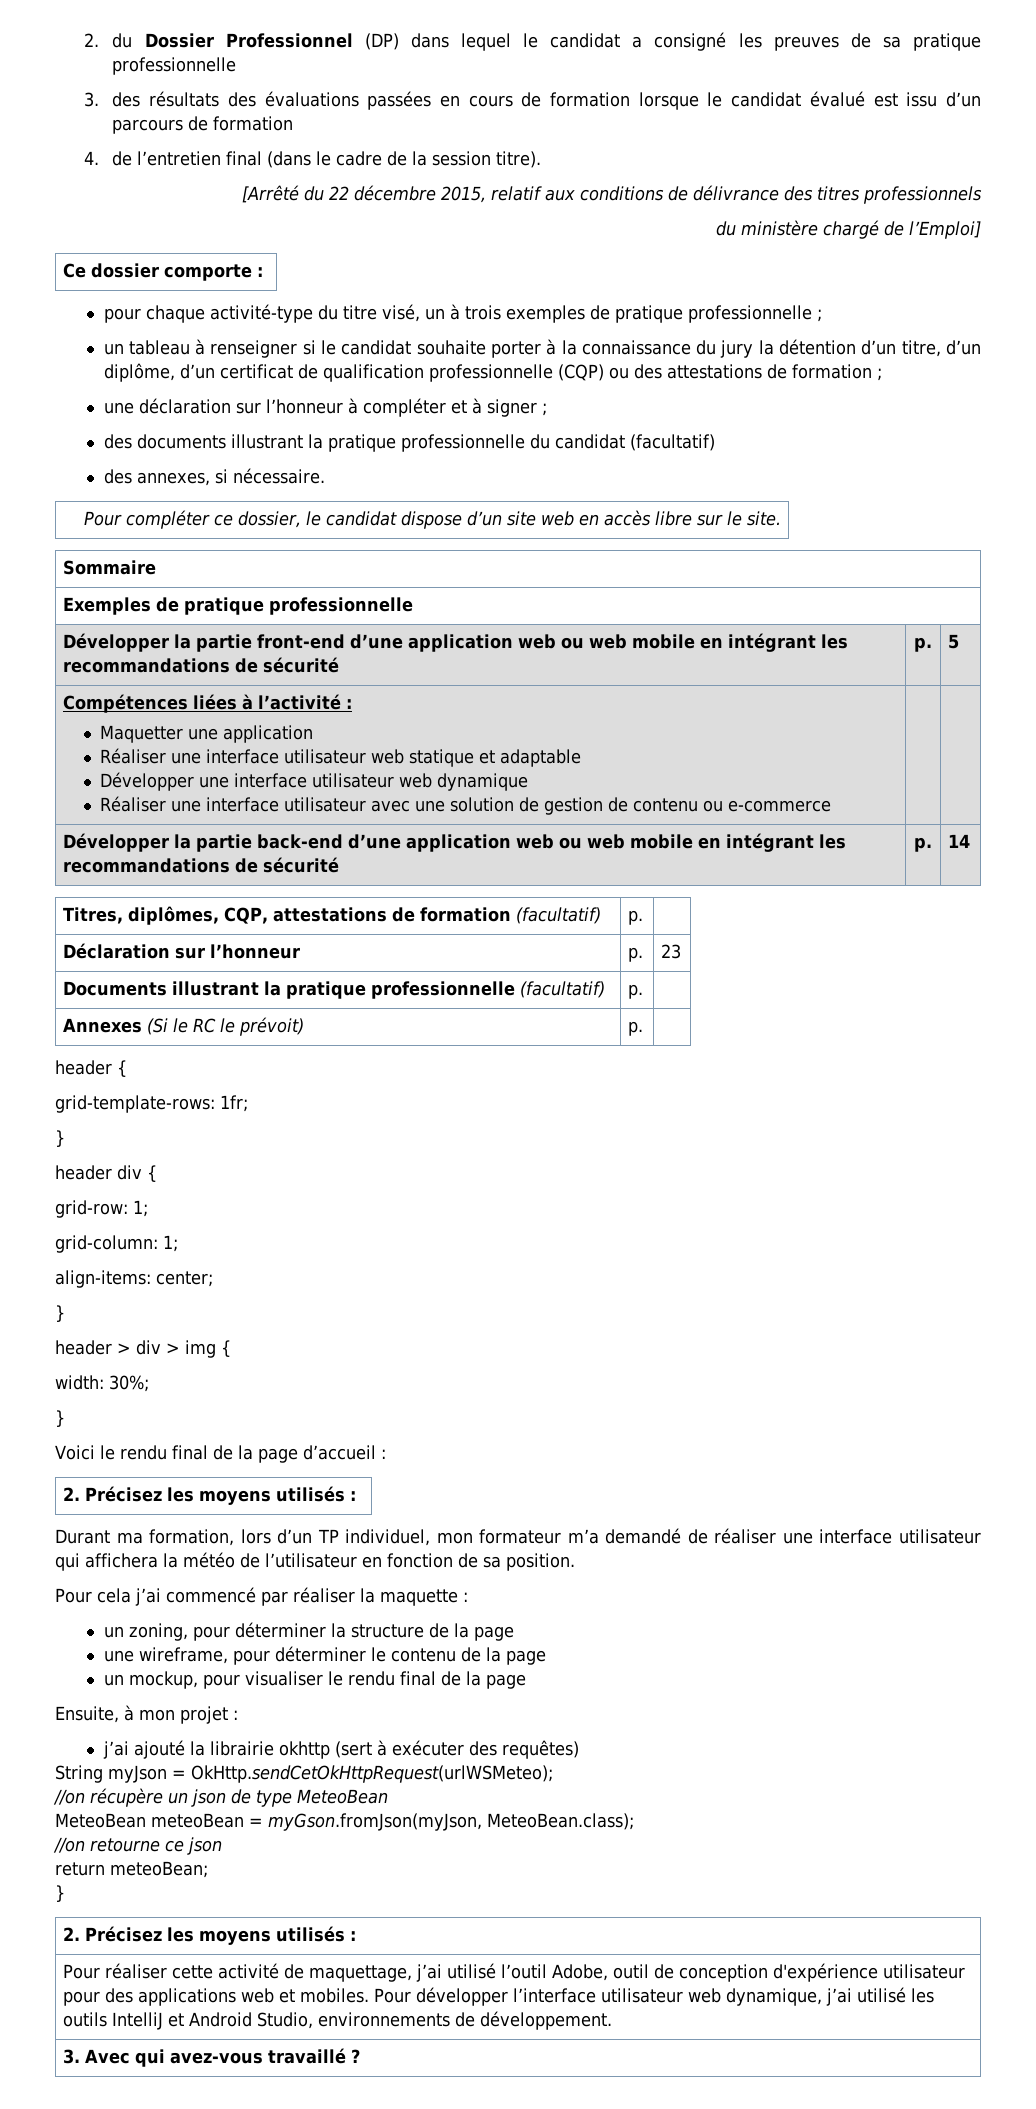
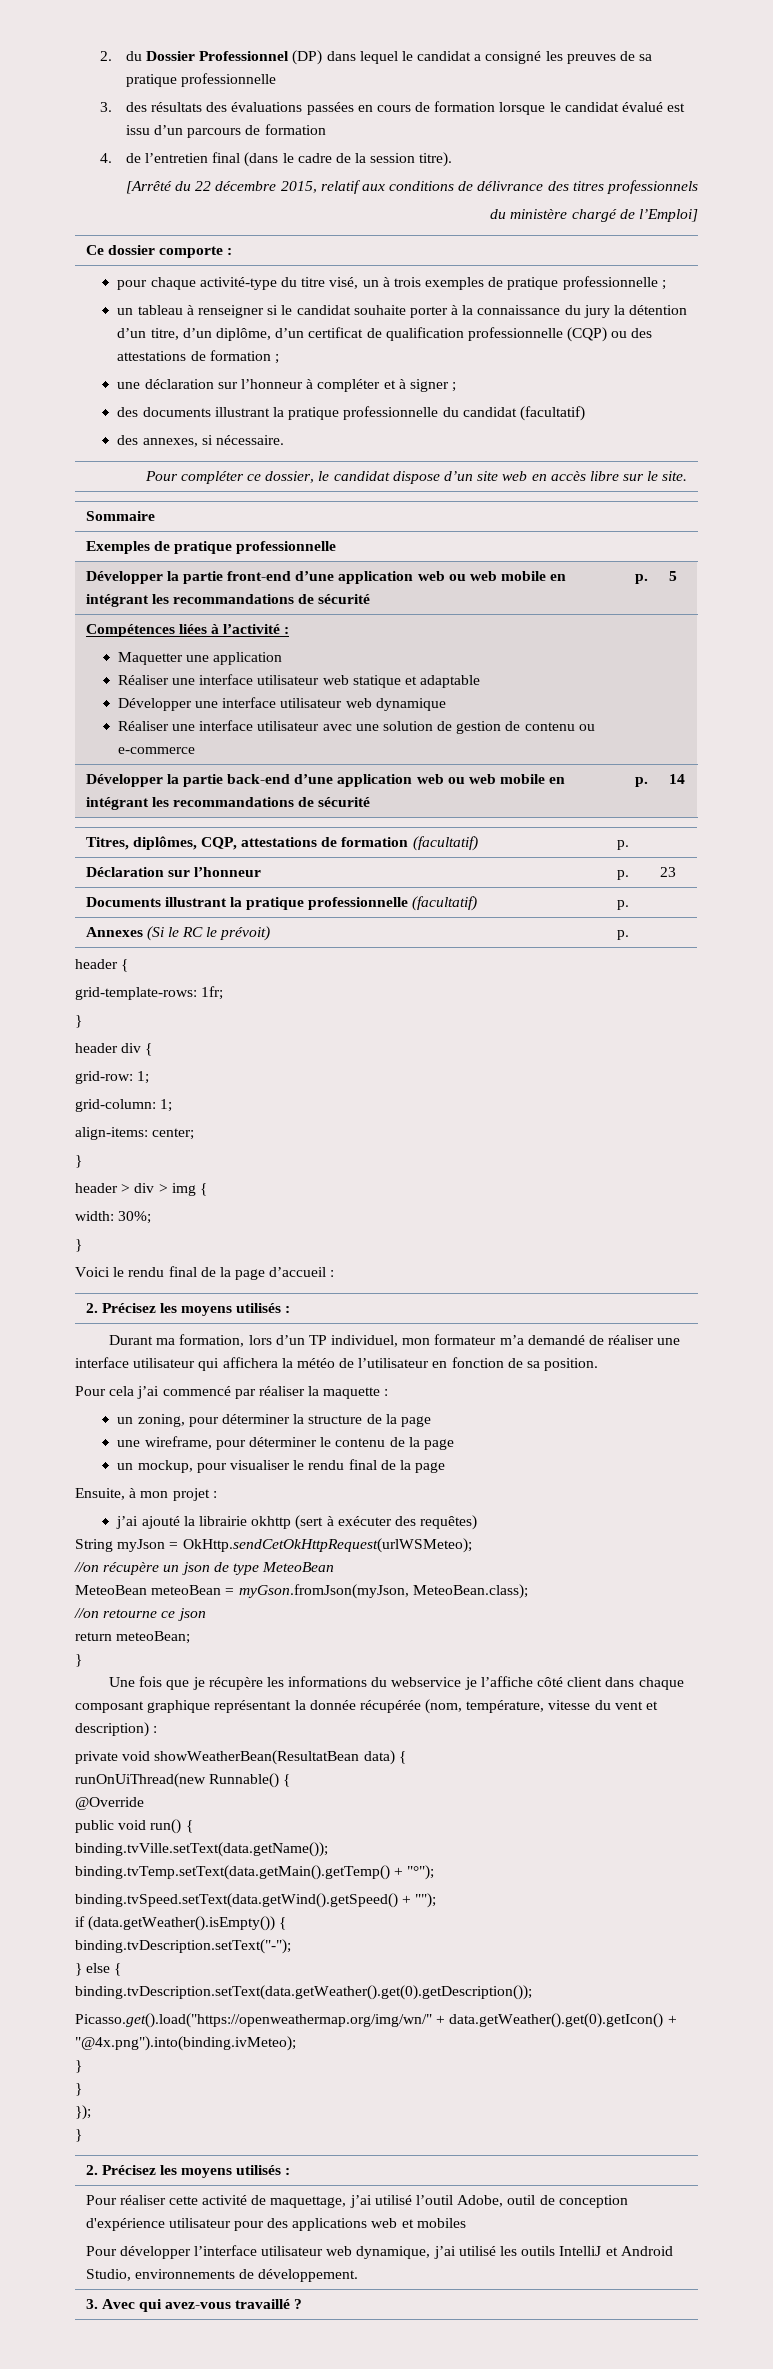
(65, 1893) none -> [108,1676,684,1690] [75,1699,659,1714] [75,1722,158,1737] [75,1750,406,1765] [75,1773,291,1788] [75,1797,144,1810] [75,1819,193,1834] [75,1842,328,1857] [75,1865,435,1880] [75,1893,437,1908] [75,1916,287,1931] [75,1939,291,1954] [75,1963,122,1976] [75,1985,532,2000] [75,2013,677,2028] [75,2036,296,2051] [75,2060,82,2073] [75,2083,82,2096] [75,2105,91,2120] [75,2129,82,2142] // Une fois que je récupère les informations du webservice je l’affiche côté client dans chaque composant graphique représentant la donnée récupérée (nom, température, vitesse du vent et description) : // private void showWeatherBean(ResultatBean data) { // runOnUiThread(new Runnable() { // @Override // public void run() { // binding.tvVille.setText(data.getName()); // binding.tvTemp.setText(data.getMain().getTemp() + "°"); // binding.tvSpeed.setText(data.getWind().getSpeed() + ""); // if (data.getWeather().isEmpty()) { // binding.tvDescription.setText("-"); // } else { // binding.tvDescription.setText(data.getWeather().get(0).getDescription()); // Picasso.get().load("https://openweathermap.org/img/wn/" + data.getWeather().get(0).getIcon() + "@4x.png").into(binding.ivMeteo); // } // } // }); // }
[300,1988,370,2003] mobiles. -> [416,2218,466,2228] mobiles //

